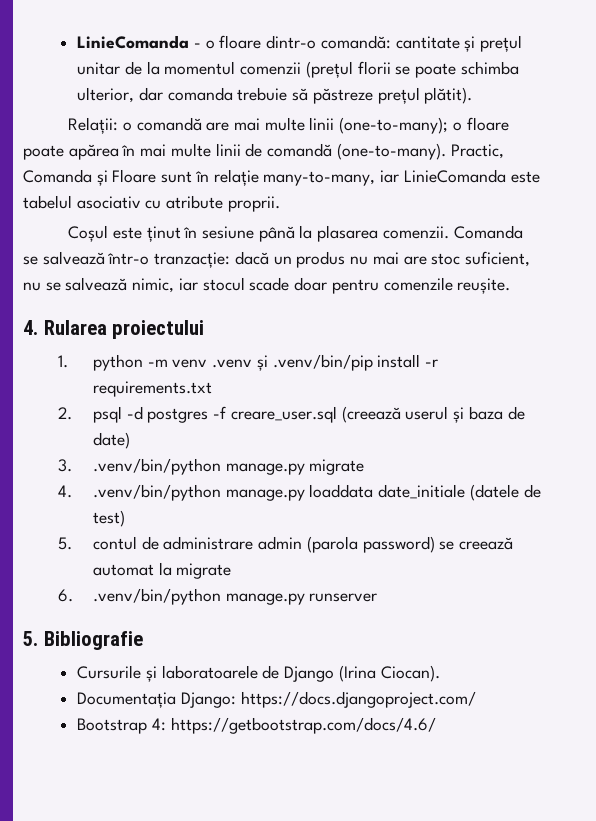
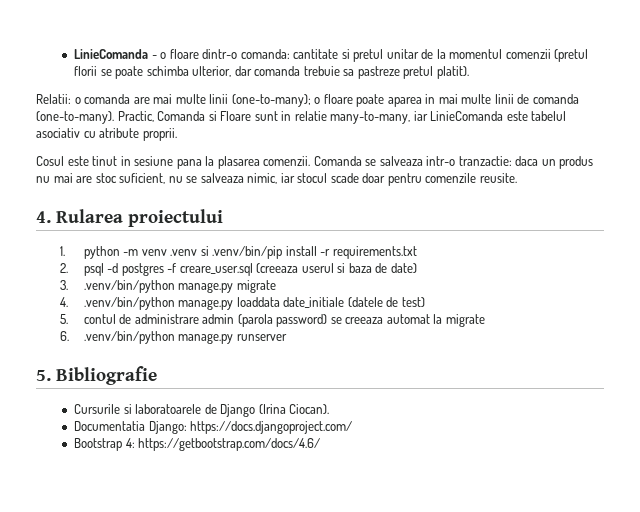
[320,35,523,53] comandă: cantitate și prețul -> [240,49,384,62] comanda: cantitate si pretul
[305,61,353,79] (prețul -> [554,49,589,62] (pretul
[292,87,473,105] [68,117,202,135] să păstreze prețul plătit). // Relații: o comandă -> [343,66,469,79] [36,94,131,104] sa pastreze pretul platit). // Relatii: o comanda
[68,144,136,160] apărea în -> [387,94,436,107] aparea in
[267,143,333,157] comandă -> [532,94,579,104] comanda
[96,170,108,186] și -> [208,111,217,121] si
[194,169,259,187] în relație -> [281,111,327,121] in relatie
[68,225,295,243] Coșul este ținut în sesiune până -> [36,156,202,169] Cosul este tinut in sesiune pana
[42,251,269,269] salvează într-o tranzacție: dacă -> [379,156,539,166] salveaza intr-o tranzactie: daca
[65,277,128,291] salvează -> [200,173,244,183] salveaza
[457,278,511,294] reușite. -> [479,173,517,183] reusite.
[256,355,268,371] și -> [200,246,209,256] si
[341,406,465,423] (creează userul și -> [256,263,346,273] (creeaza userul si
[459,537,514,550] creează -> [345,317,384,324] creeaza
[145,666,157,682] și -> [123,404,132,414] si
[77,692,177,709] Documentația -> [74,421,146,431] Documentatia

